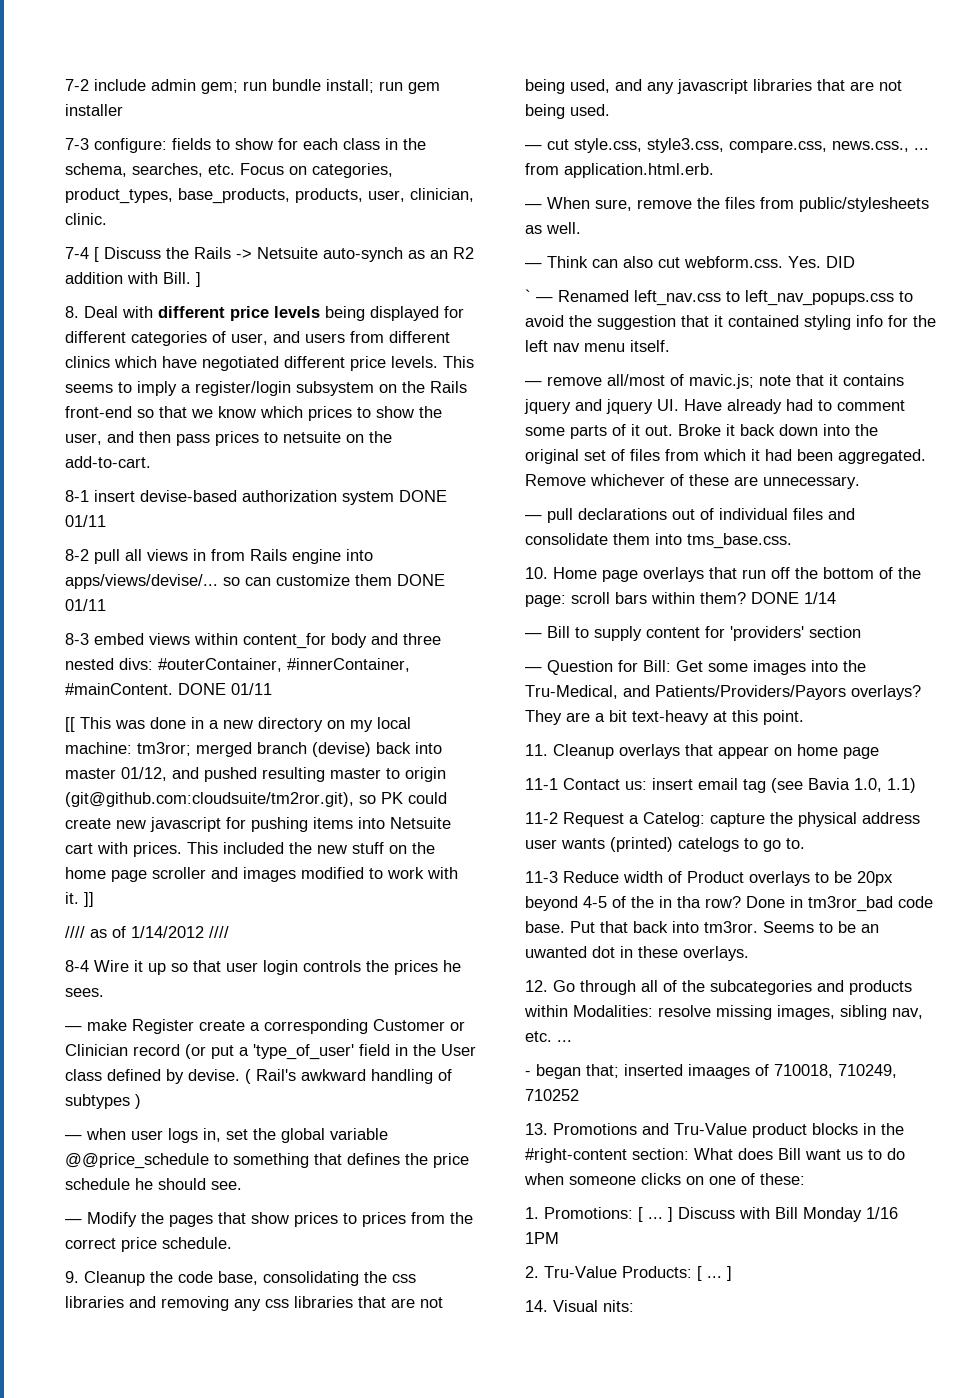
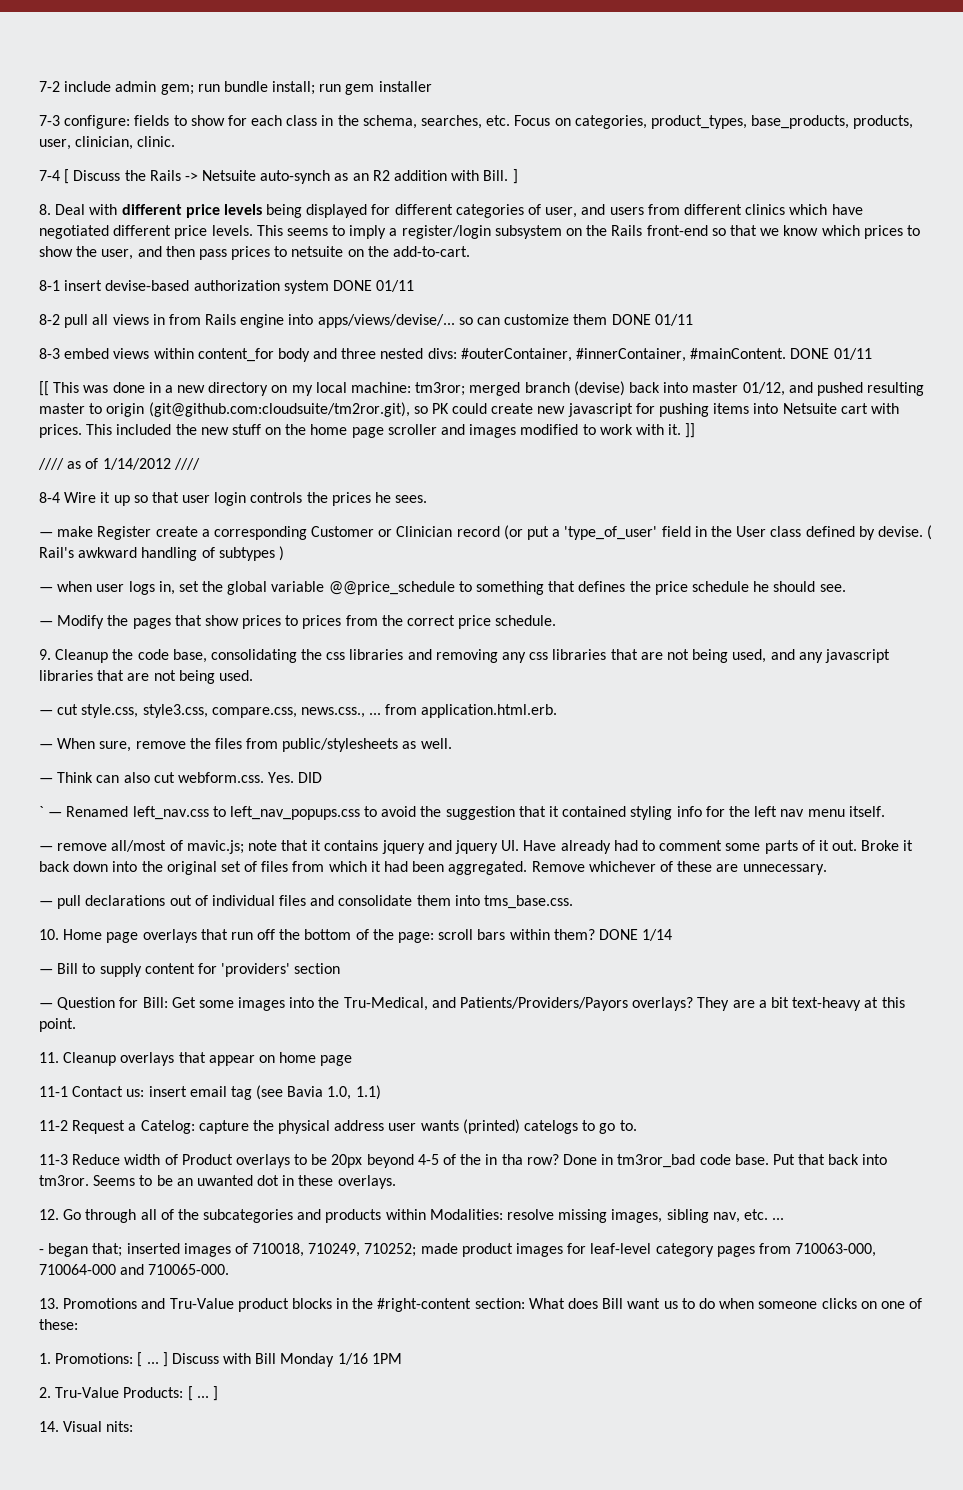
[688,1064,750,1079] imaages -> [183,1243,231,1257] images
[525,1089,579,1101] 710252 -> [364,1243,877,1257] [39,1264,230,1275] 710252; made product images for leaf-level category pages from 710063-000, 710064-000 and 710065-000.

